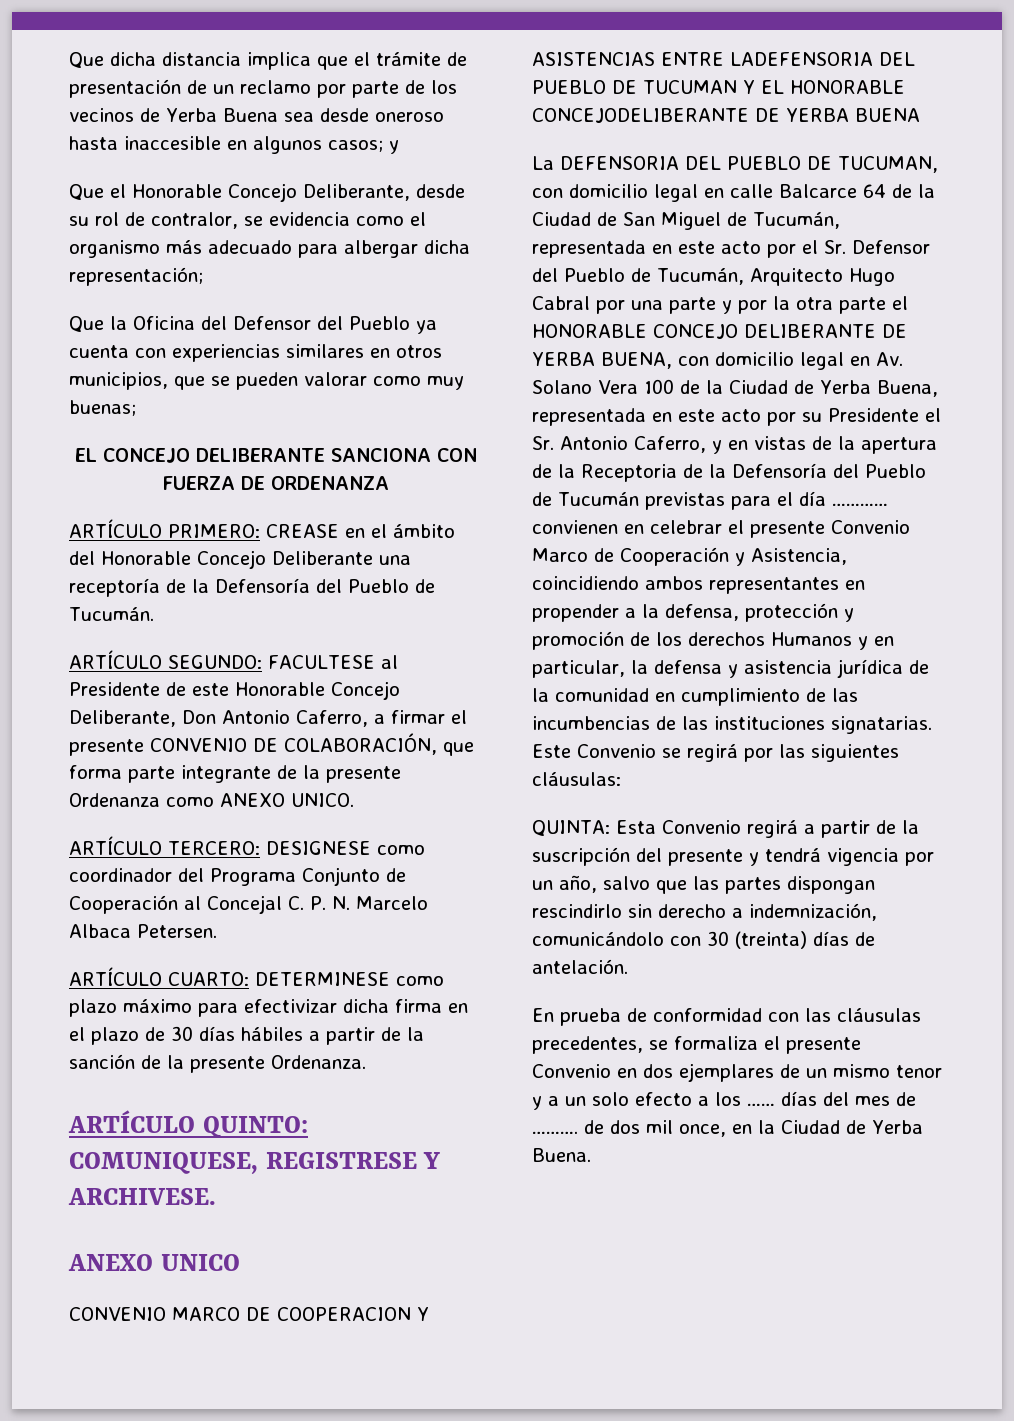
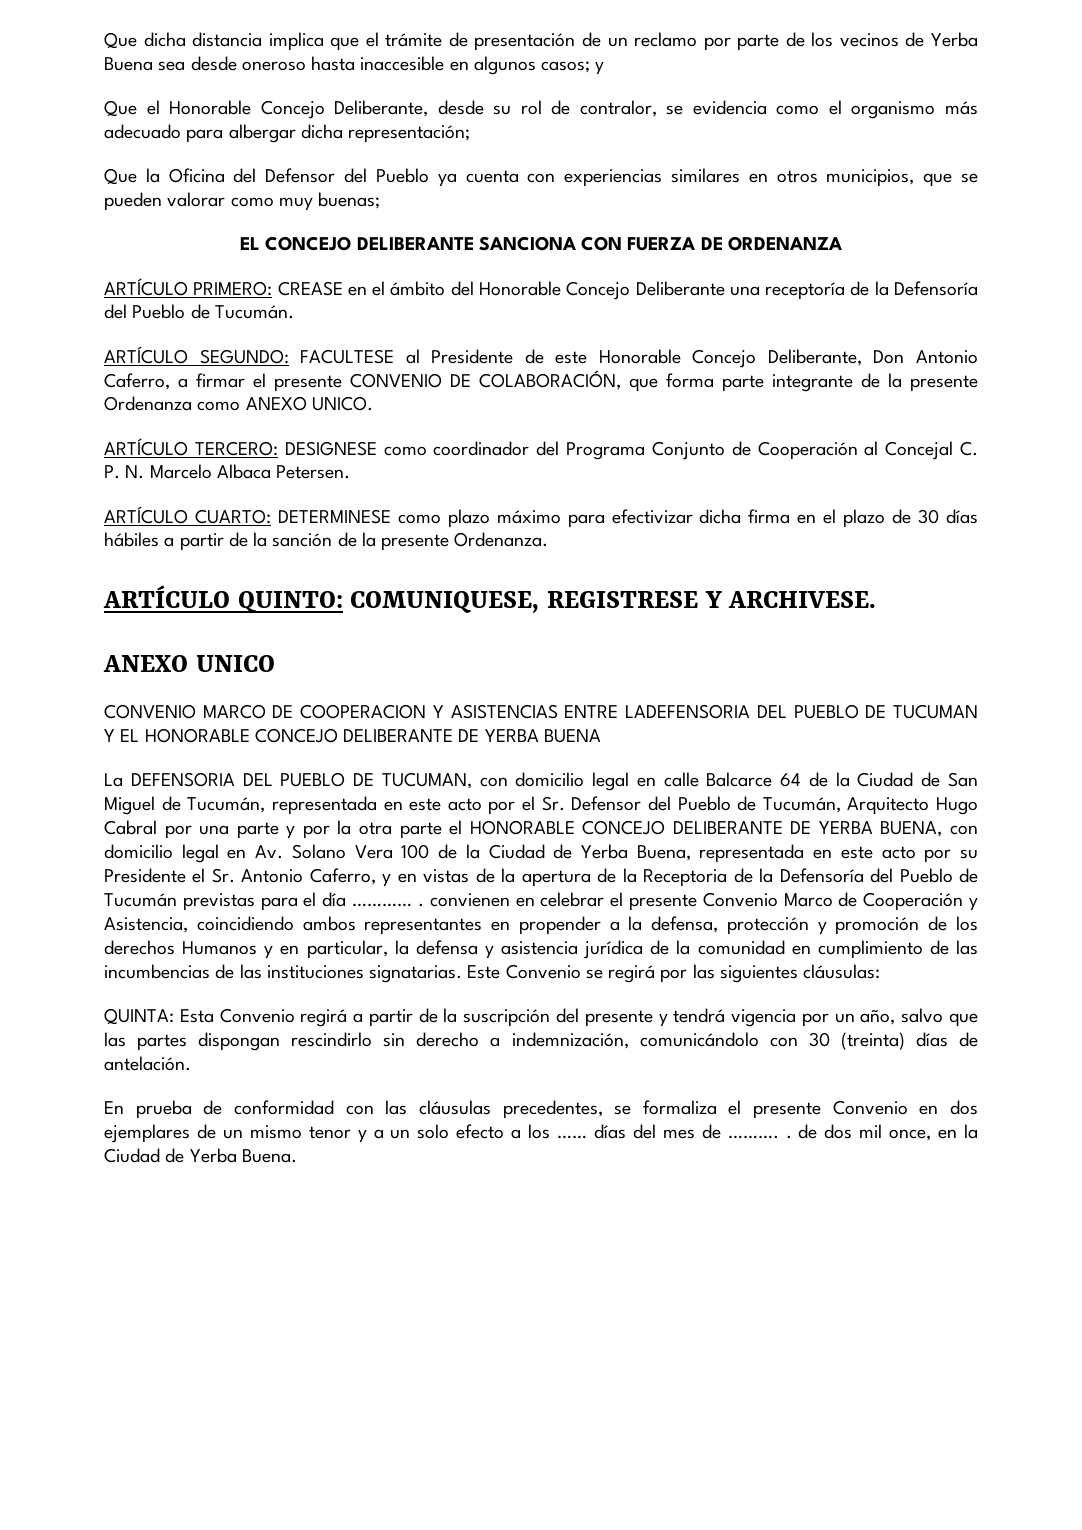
[532,108,749,123] CONCEJODELIBERANTE -> [254,728,454,743] CONCEJO DELIBERANTE
(888, 504) none -> [417,903,424,907] .
(578, 1132) none -> [785,1135,792,1139] .

